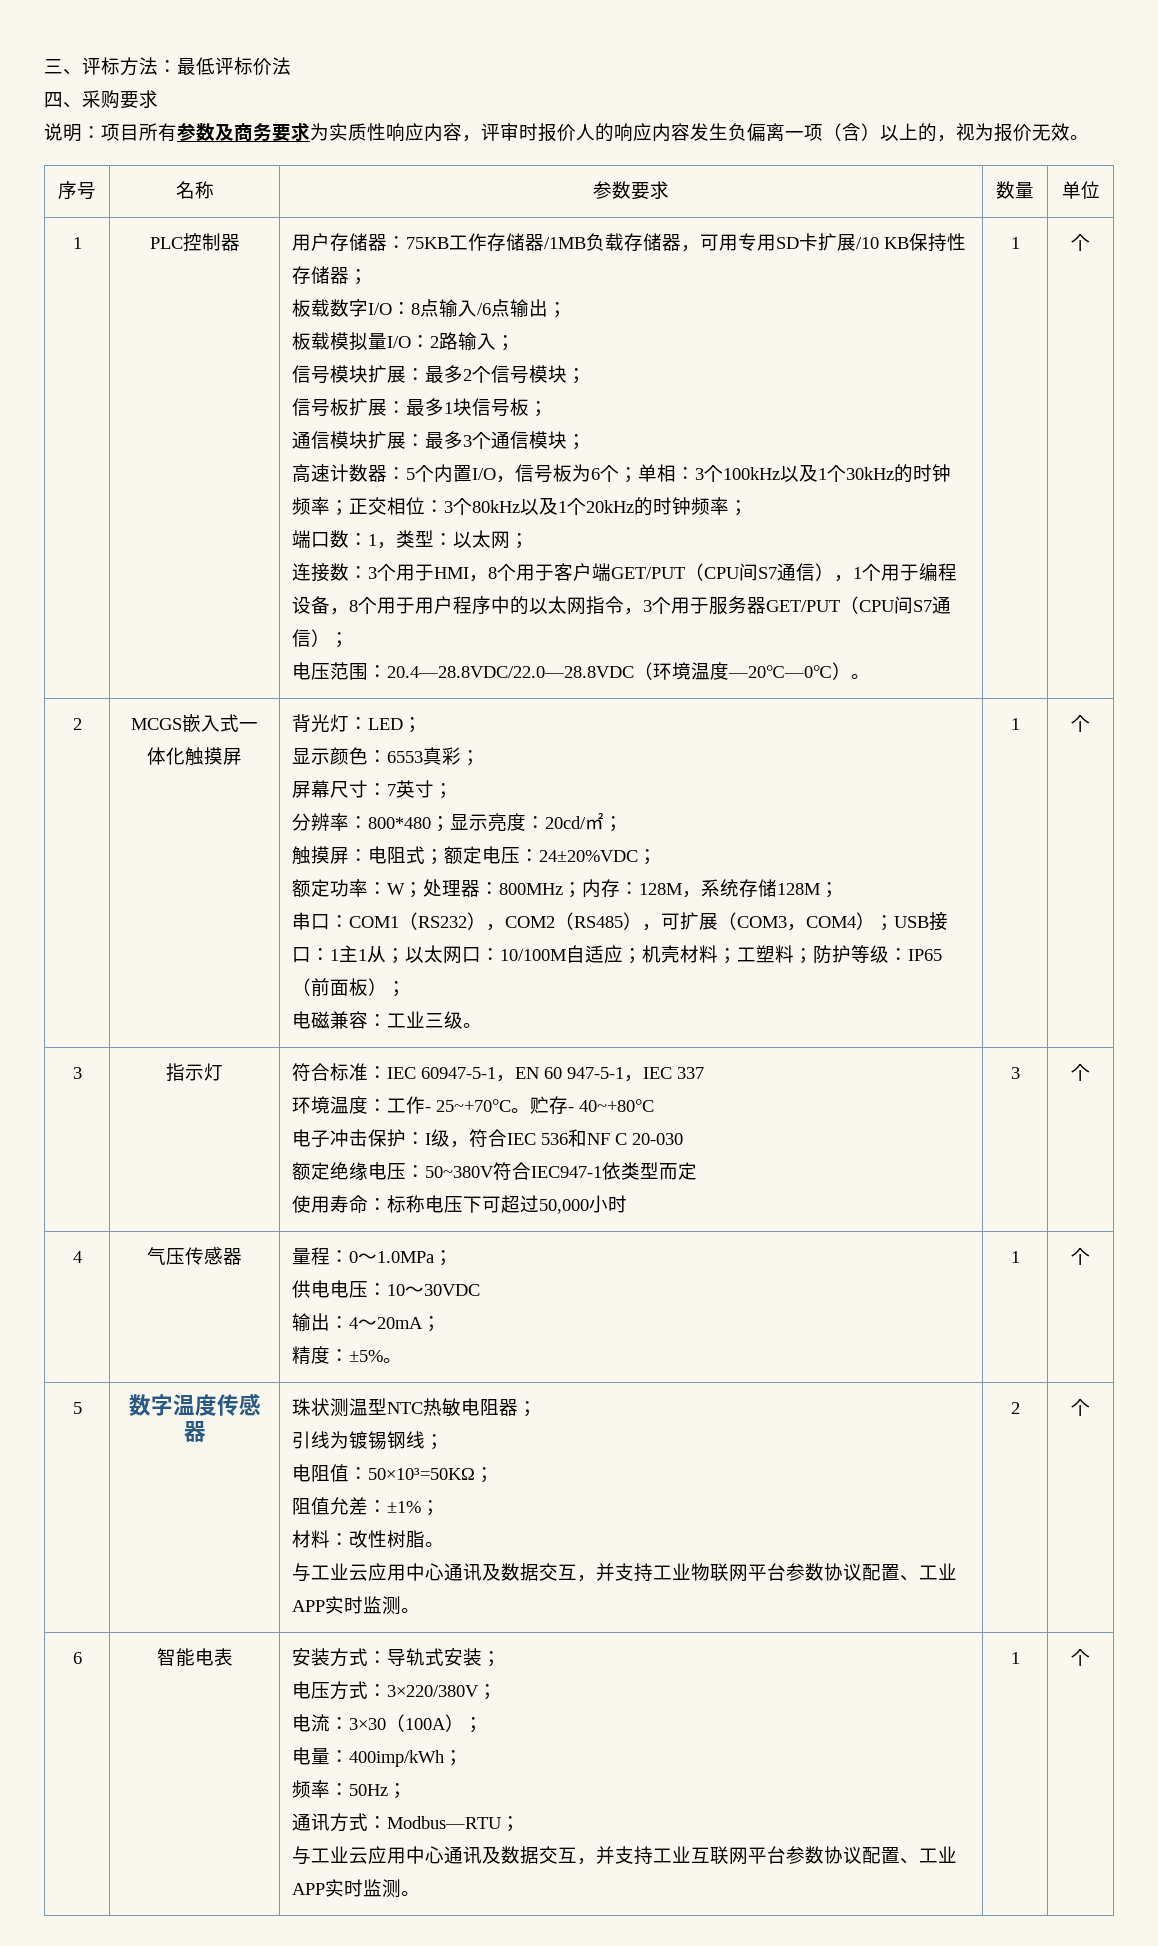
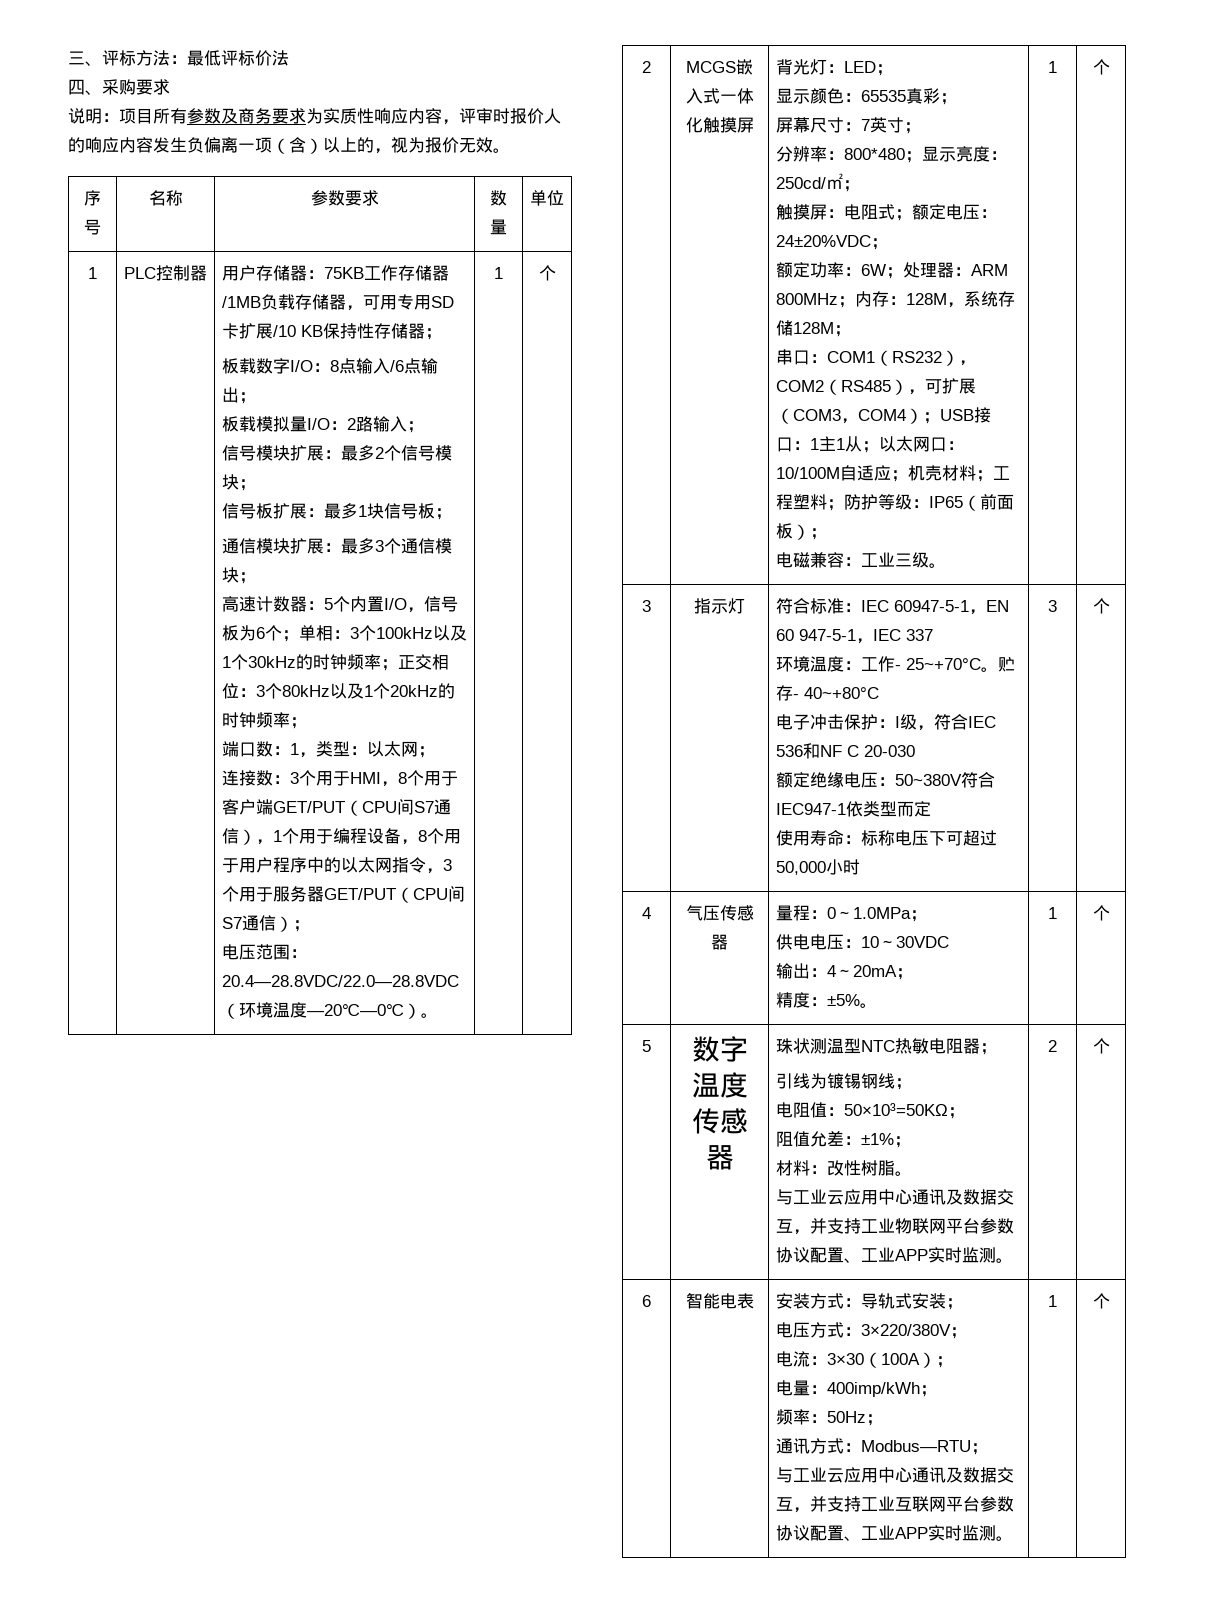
[387,751,424,763] 6553 -> [860,90,906,102] 65535
[545,816,587,829] 20cd/ -> [775,177,826,189] 250cd/
[387,883,406,895] W -> [860,264,886,276] 6W
(500, 888) none -> [970,264,1008,276] ARM
(757, 954) none -> [775,494,793,510] 程

